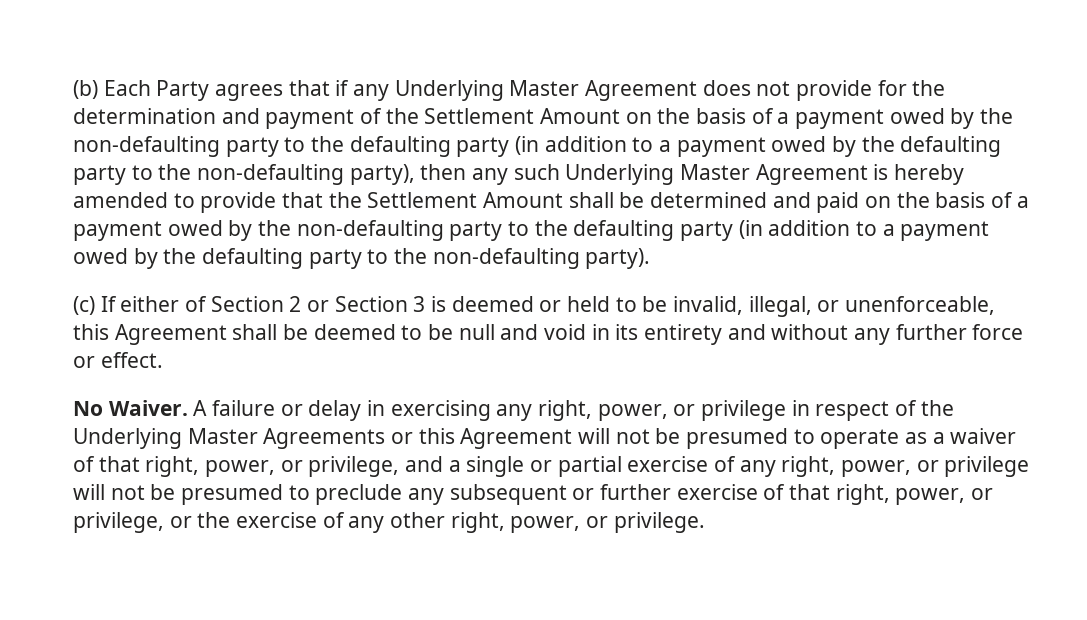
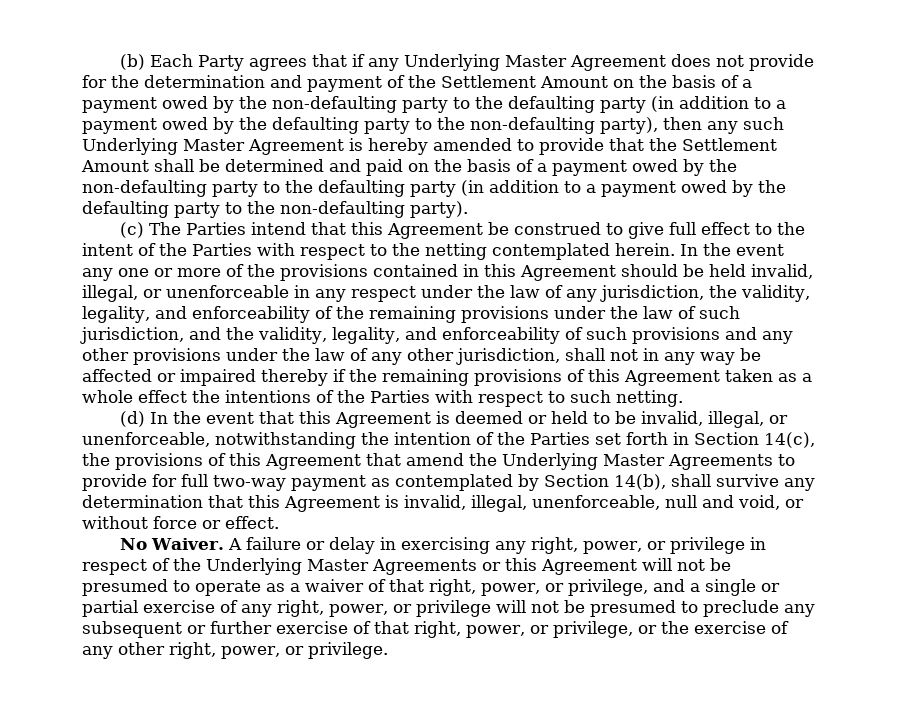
[100,296,426,312] If either of Section 2 or Section 3 -> [148,222,805,239] [82,243,784,260] [82,264,813,281] [82,285,810,302] [82,306,740,323] [80,327,793,344] [82,348,761,365] [82,369,812,386] [82,390,683,407] [119,411,431,428] The Parties intend that this Agreement be construed to give full effect to the intent of the Parties with respect to the netting contemplated herein. In the event any one or more of the provisions contained in this Agreement should be held invalid, illegal, or unenforceable in any respect under the law of any jurisdiction, the validity, legality, and enforceability of the remaining provisions under the law of such jurisdiction, and the validity, legality, and enforceability of such provisions and any other provisions under the law of any other jurisdiction, shall not in any way be affected or impaired thereby if the remaining provisions of this Agreement taken as a whole effect the intentions of the Parties with respect to such netting. // (d) In the event that this Agreement
[73,324,967,345] this Agreement shall be deemed to be null and void in its entirety and without any further -> [215,432,815,449] [82,453,795,470] [82,474,815,491] [82,495,804,512] [82,516,148,529] notwithstanding the intention of the Parties set forth in Section 14(c), the provisions of this Agreement that amend the Underlying Master Agreements to provide for full two-way payment as contemplated by Section 14(b), shall survive any determination that this Agreement is invalid, illegal, unenforceable, null and void, or without

